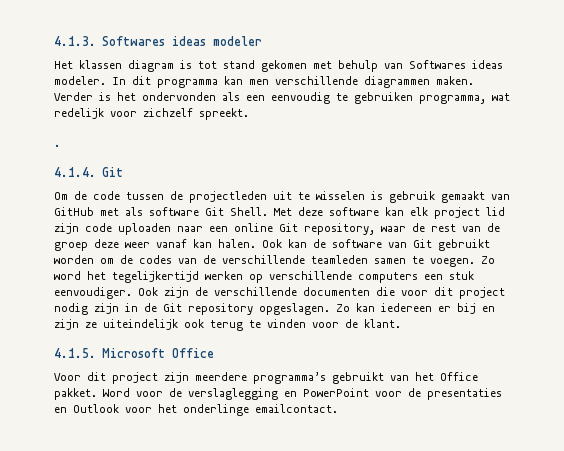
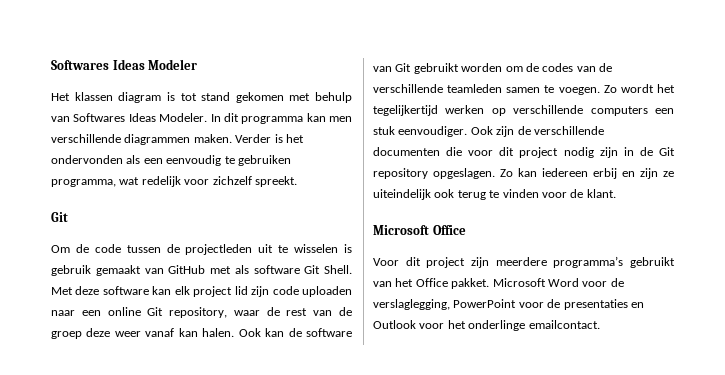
[54,36,262,46] 4.1.3. Softwares ideas modeler -> [51,59,198,70] Softwares Ideas Modeler
[472,60,503,69] [54,76,106,85] ideas modeler. -> [128,113,208,122] Ideas Modeler.
[54,144,61,147] [54,167,96,177] . // 4.1.4. -> (297, 181) none
[54,271,81,280] word -> [620,84,654,93] wordt
[438,303,476,314] er bij -> [593,168,617,179] erbij
[54,348,96,358] 4.1.5. -> (616, 193) none
(97, 394) none -> [492,278,546,287] Microsoft
[188,388,297,400] verslaglegging en -> [373,299,450,310] verslaglegging,

